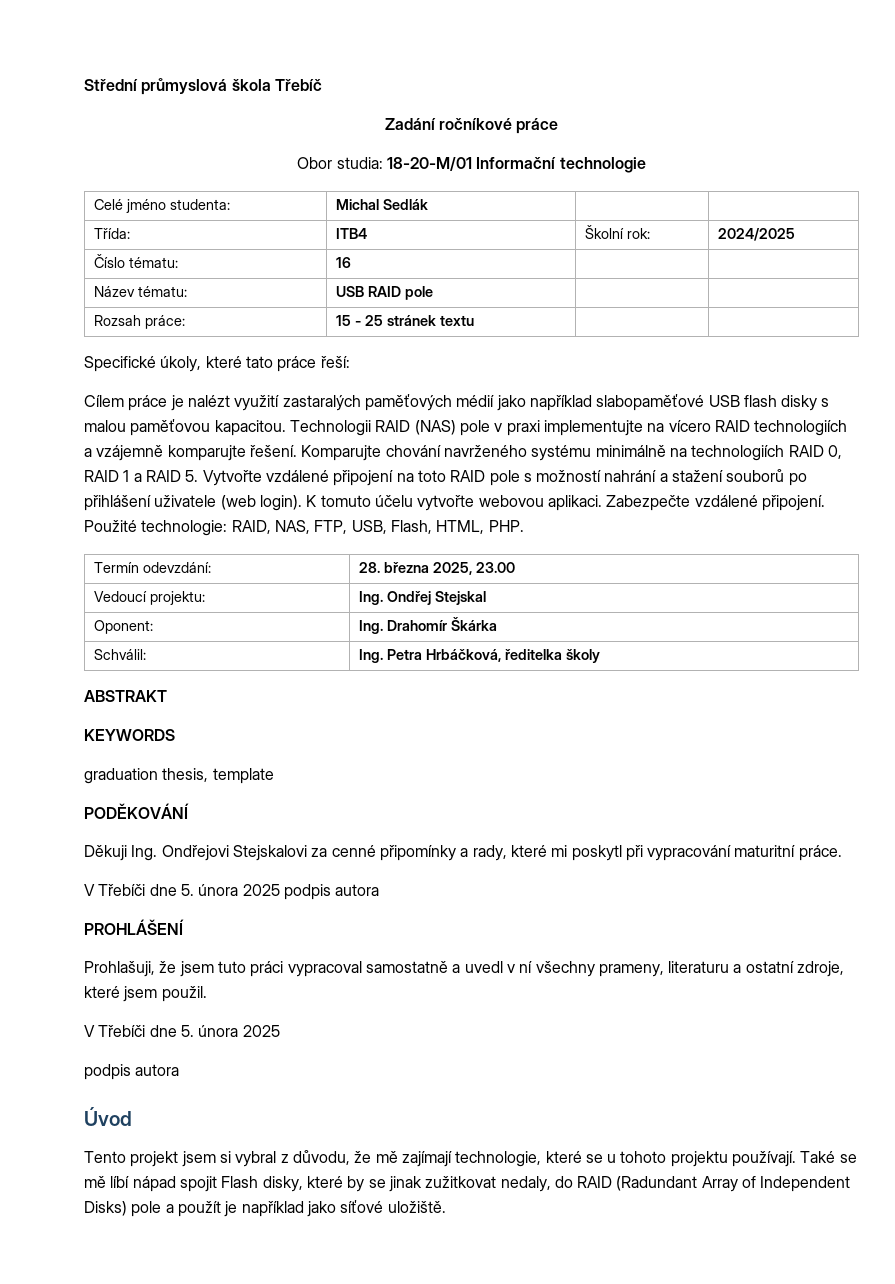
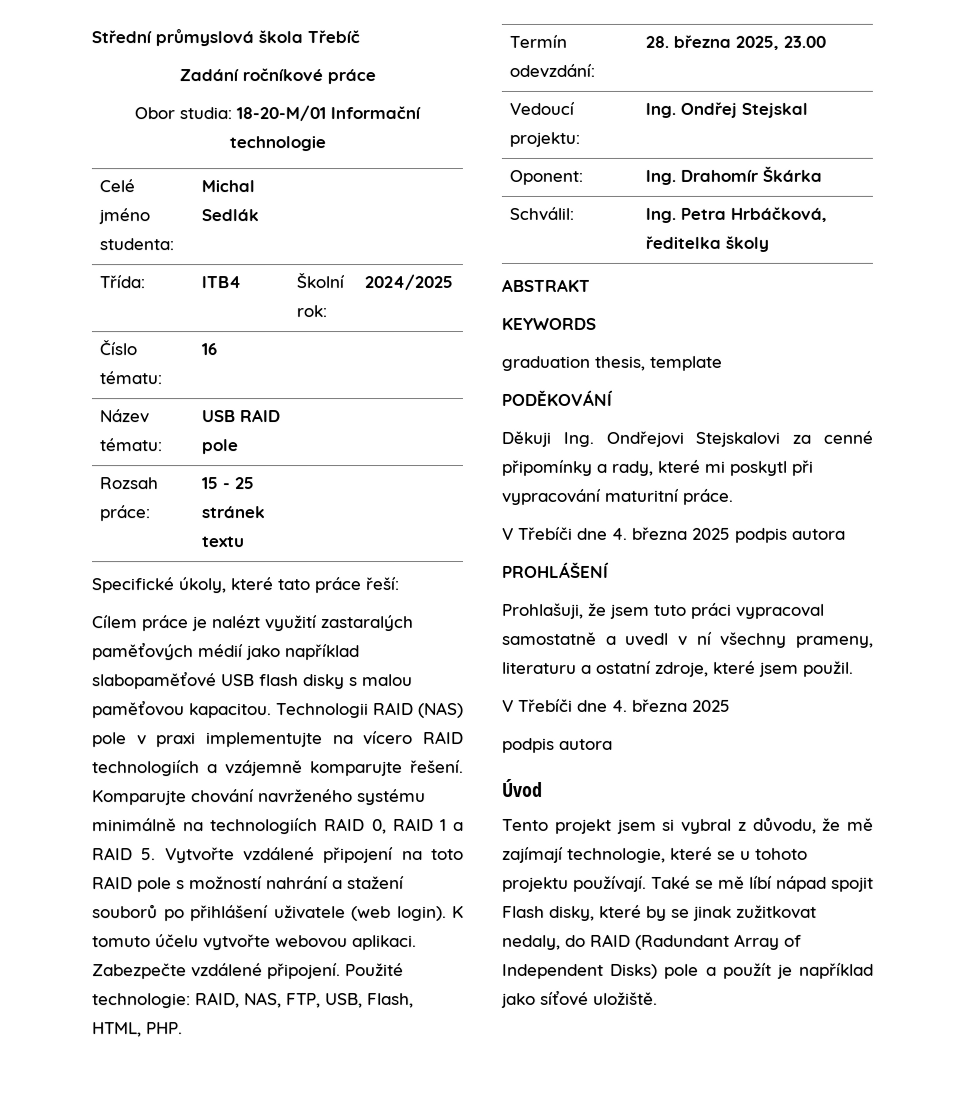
[180,884,239,896] 5. února -> [611,526,687,540] 4. března
[180,1025,239,1037] 5. února -> [612,698,688,712] 4. března

